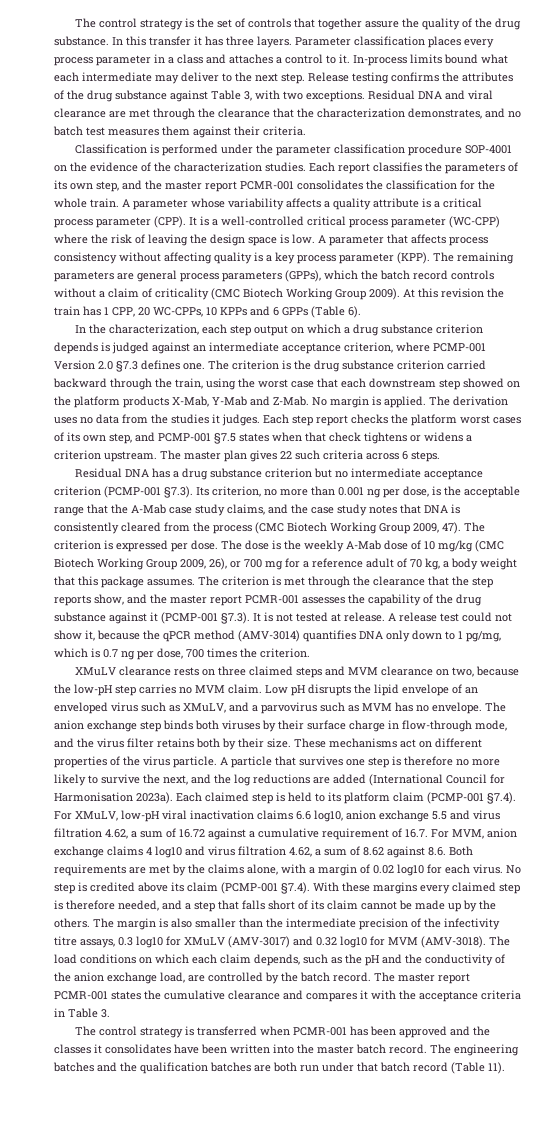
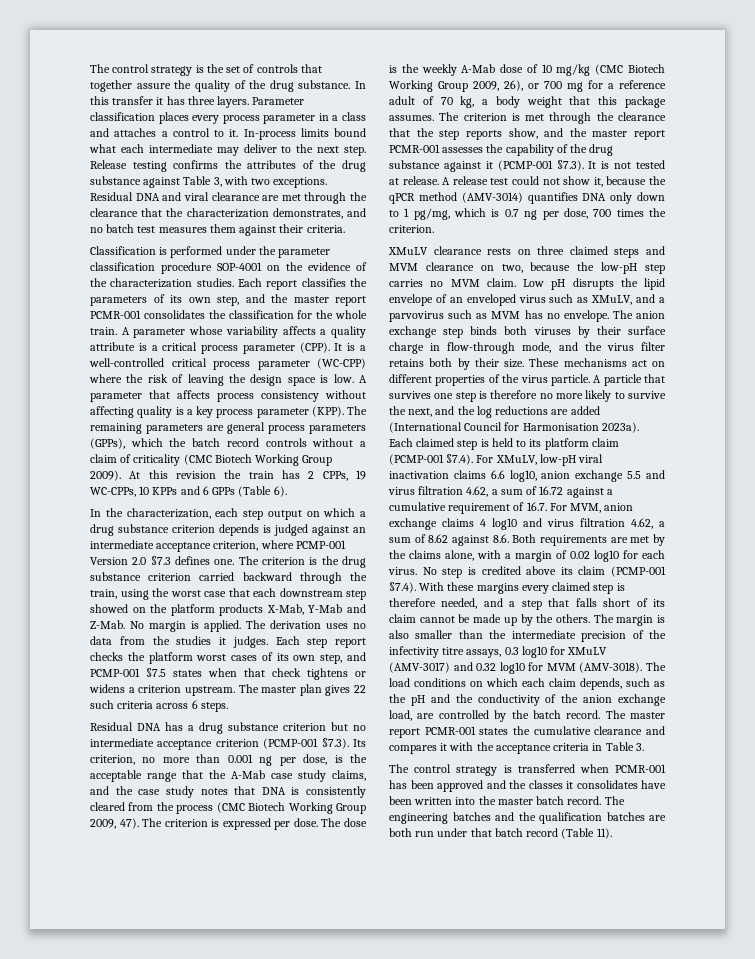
[104,307,150,317] 1 CPP, 20 -> [308,470,366,481] 2 CPPs, 19

